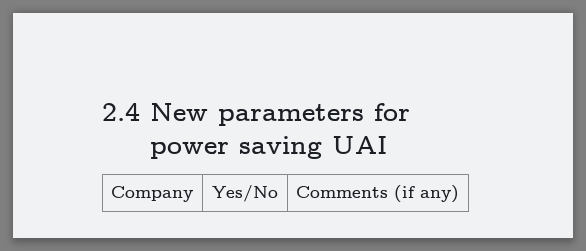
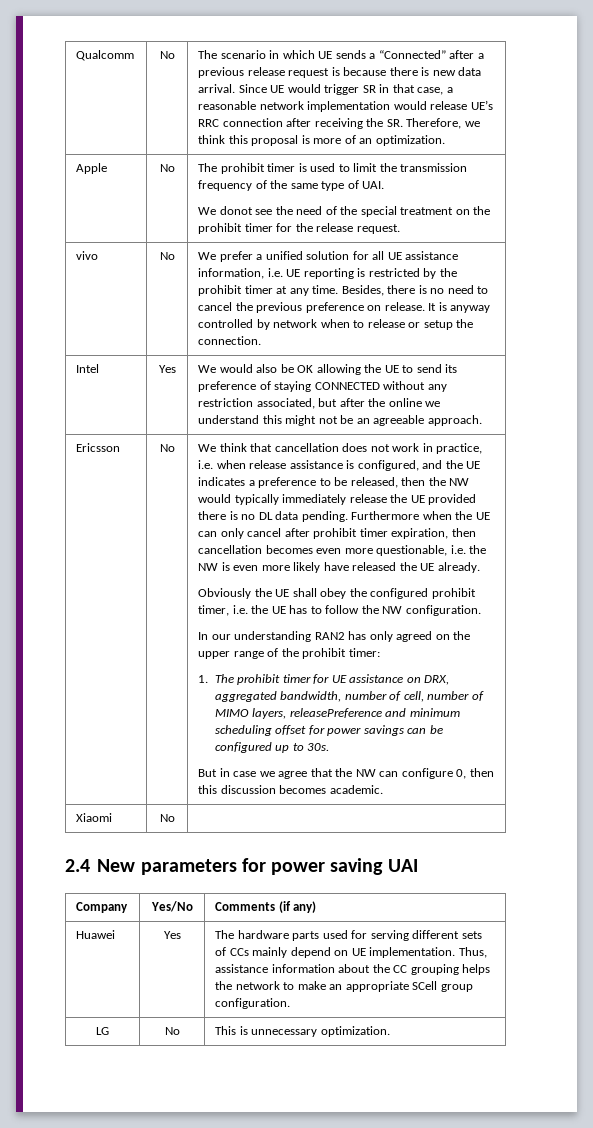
(102, 112) none -> [76,50,135,61] [159,51,175,59] [198,50,484,59] [198,67,482,78] [198,84,453,95] [198,100,493,112] [198,118,480,129] [198,135,445,146] [76,163,108,174] [159,164,175,172] [198,163,468,174] [198,180,385,191] [198,206,491,217] [198,223,400,234] [76,251,99,260] [159,252,175,260] [198,251,459,262] [198,268,457,279] [198,285,489,296] [198,302,491,313] [198,319,474,330] [198,336,262,345] [76,364,100,373] [158,365,176,373] [198,364,458,375] [198,381,447,392] [198,398,441,409] [198,415,482,426] [76,443,121,452] [159,444,175,452] [198,443,483,454] [198,460,481,471] [198,477,470,488] [198,494,477,505] [198,511,490,522] [198,528,476,539] [198,545,487,556] [198,562,480,573] [198,588,476,599] [198,605,481,616] [198,631,471,642] [198,648,380,659] [198,674,450,685] [214,691,484,702] [214,708,460,719] [214,725,443,736] [214,742,330,753] [198,768,494,779] [198,785,383,794] [76,813,113,822] [159,814,175,822] Qualcomm | No | The scenario in which UE sends a “Connected” after a previous release request is because there is new data arrival. Since UE would trigger SR in that case, a reasonable network implementation would release UE’s RRC connection after receiving the SR. Therefore, we think this proposal is more of an optimization. // Apple | No | The prohibit timer is used to limit the transmission frequency of the same type of UAI. // We donot see the need of the special treatment on the prohibit timer for the release request. // vivo | No | We prefer a unified solution for all UE assistance information, i.e. UE reporting is restricted by the prohibit timer at any time. Besides, there is no need to cancel the previous preference on release. It is anyway controlled by network when to release or setup the connection. // Intel | Yes | We would also be OK allowing the UE to send its preference of staying CONNECTED without any restriction associated, but after the online we understand this might not be an agreeable approach. // Ericsson | No | We think that cancellation does not work in practice, i.e. when release assistance is configured, and the UE indicates a preference to be released, then the NW would typically immediately release the UE provided there is no DL data pending. Furthermore when the UE can only cancel after prohibit timer expiration, then cancellation becomes even more questionable, i.e. the NW is even more likely have released the UE already. // Obviously the UE shall obey the configured prohibit timer, i.e. the UE has to follow the NW configuration. // In our understanding RAN2 has only agreed on the upper range of the prohibit timer: // 1. The prohibit timer for UE assistance on DRX, aggregated bandwidth, number of cell, number of MIMO layers, releasePreference and minimum scheduling offset for power savings can be configured up to 30s. // But in case we agree that the NW can configure 0, then this discussion becomes academic. // Xiaomi | No | //
(459, 194) none -> [76,930,116,939] [163,931,181,939] [215,930,482,941] [215,947,487,958] [215,964,491,975] [215,981,473,992] [215,998,291,1009] [96,1027,109,1035] [164,1027,180,1035] [215,1026,390,1037] // Huawei | Yes | The hardware parts used for serving different sets of CCs mainly depend on UE implementation. Thus, assistance information about the CC grouping helps the network to make an appropriate SCell group configuration. // LG | No | This is unnecessary optimization.

